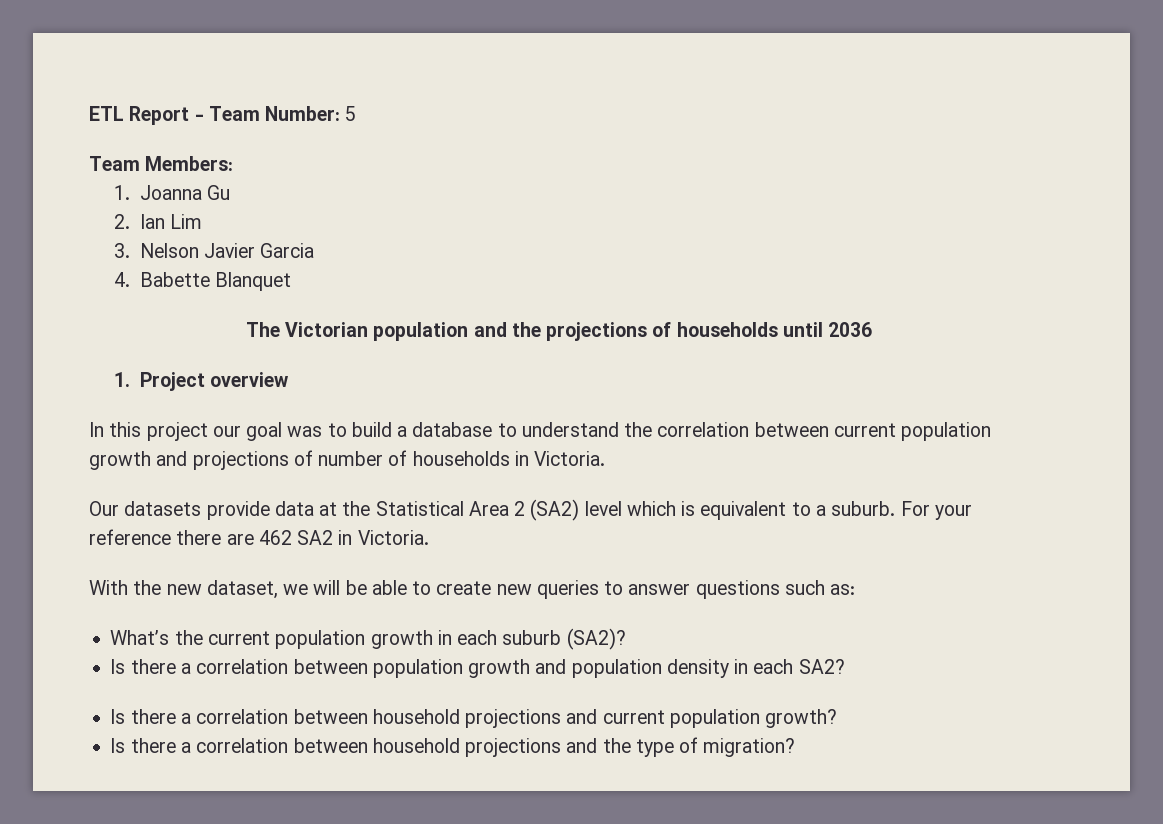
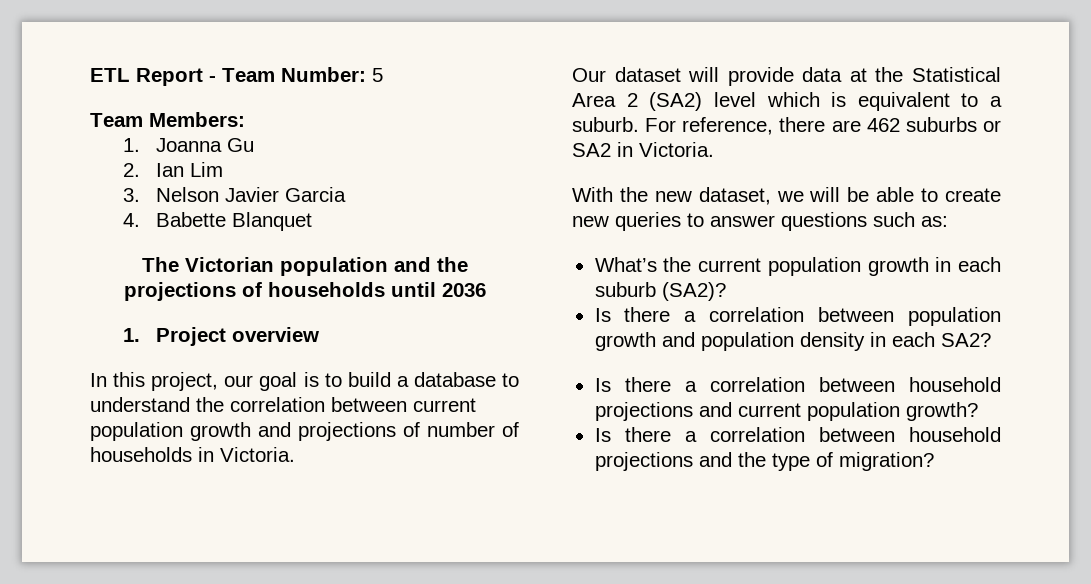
[146,422,208,441] project -> [151,372,219,391] project,
[287,426,323,437] was -> [303,372,319,387] is
[124,501,202,516] datasets -> [614,67,720,82] dataset will
[934,505,972,520] [89,529,171,545] your reference -> [682,117,774,135] reference,
(292, 537) none -> [905,117,1001,132] suburbs or

